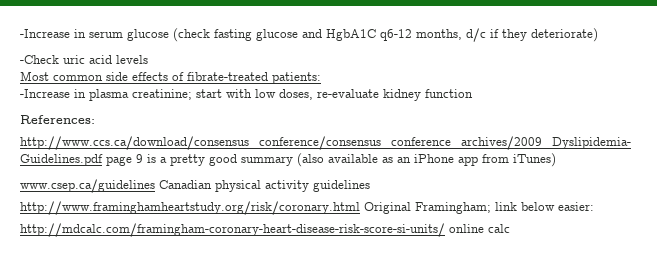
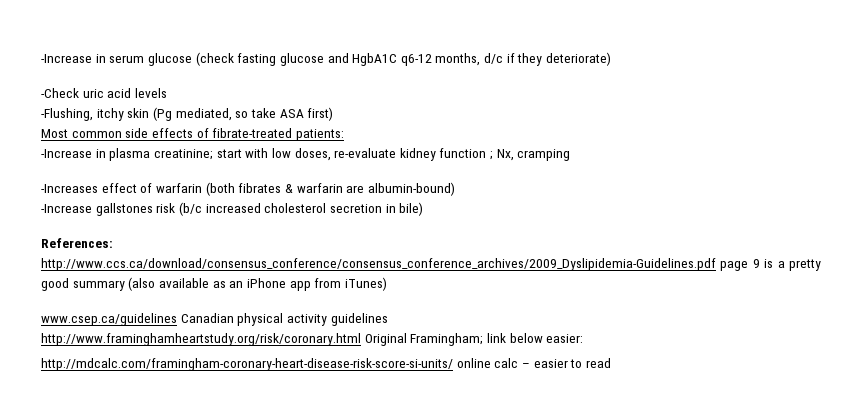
(148, 59) none -> [41,107,334,121] // -Flushing, itchy skin (Pg mediated, so take ASA first)
(473, 93) none -> [490,149,571,161] [41,182,455,196] [41,202,424,216] ; Nx, cramping // -Increases effect of warfarin (both fibrates & warfarin are albumin-bound) // -Increase gallstones risk (b/c increased cholesterol secretion in bile)
(510, 228) none -> [521,358,611,368] – easier to read

